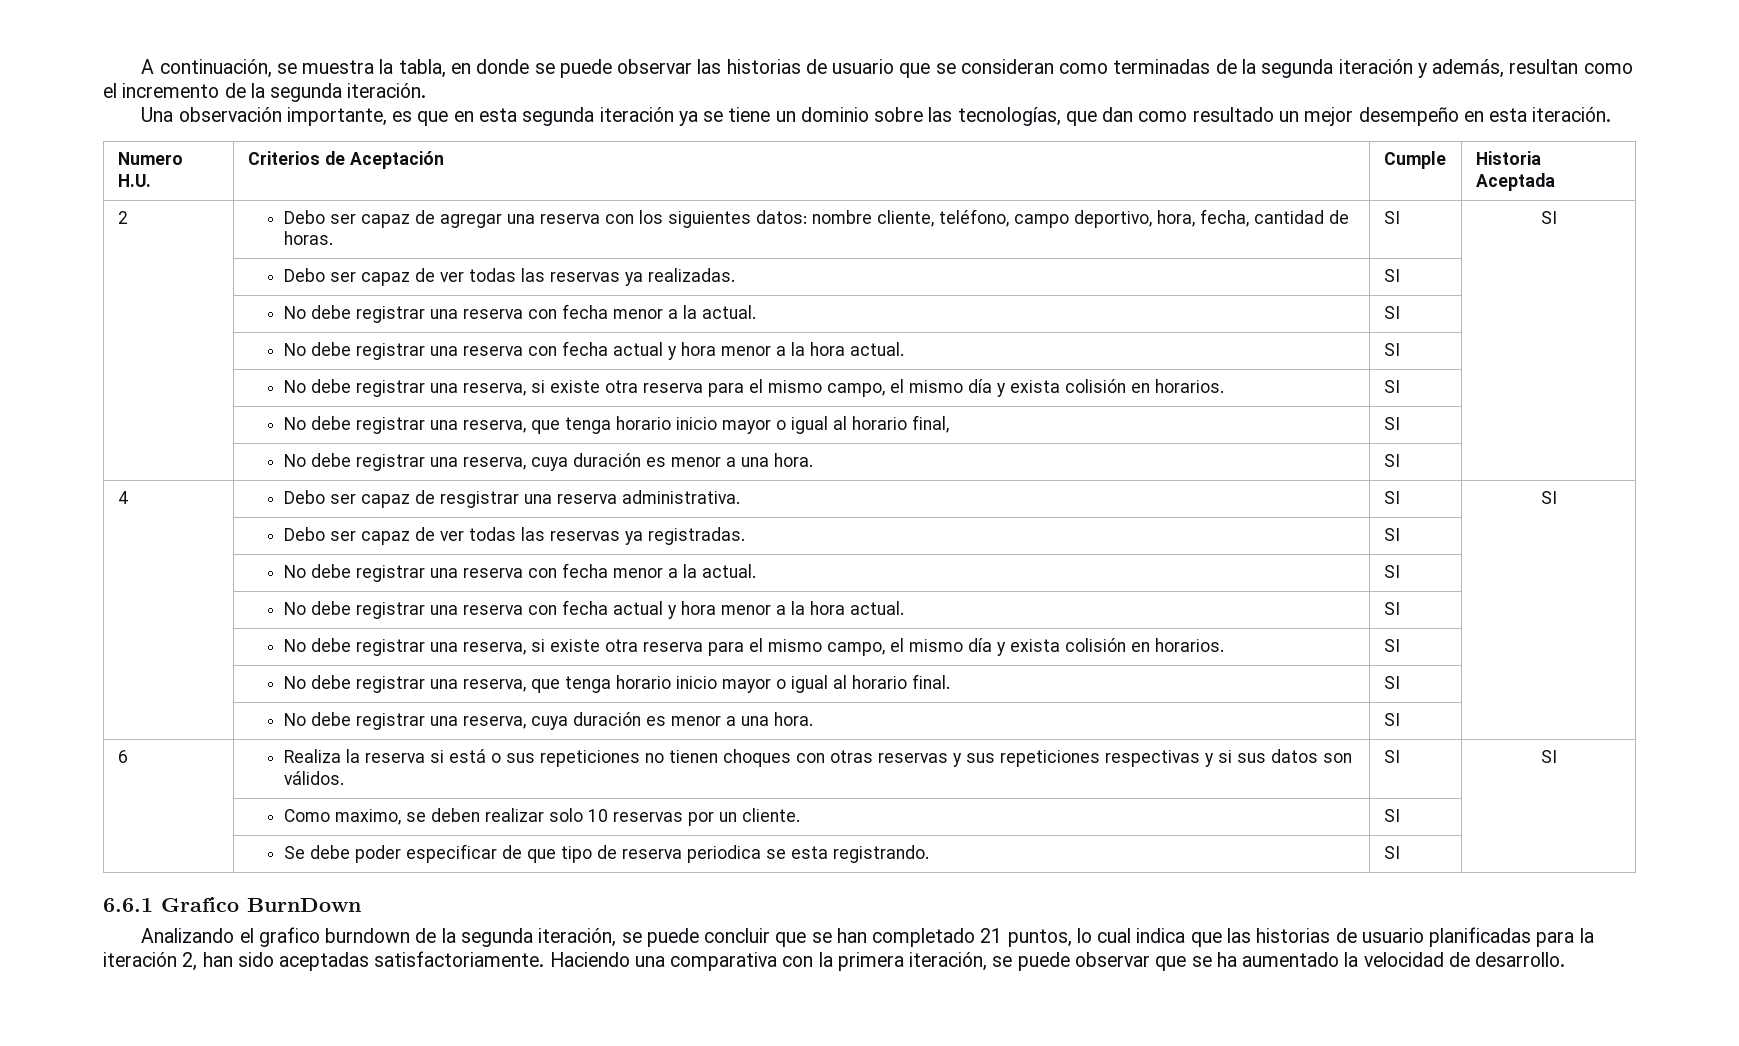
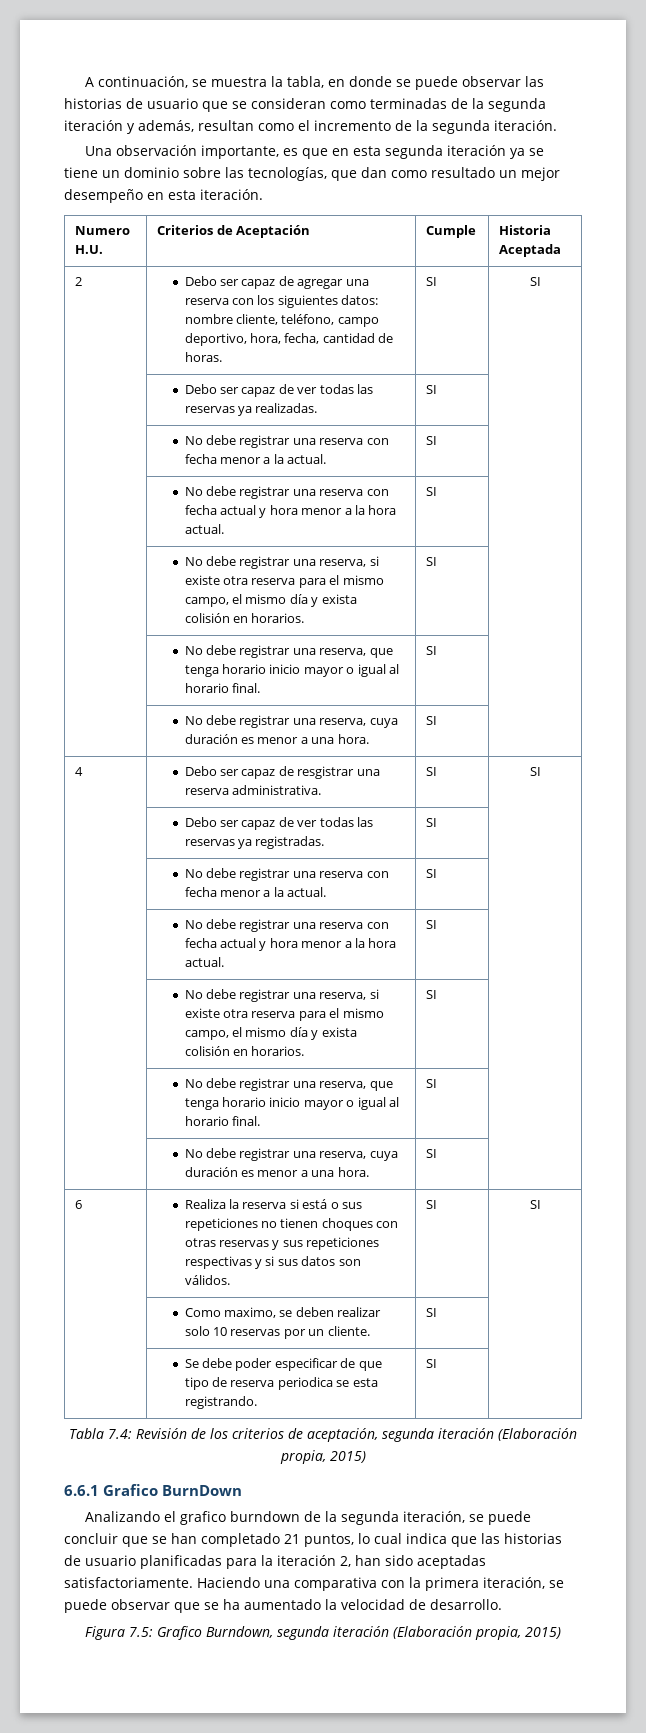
[911,415,949,433] final, -> [232,683,261,693] final.
(1400, 852) none -> [69,1428,577,1442] [279,1450,366,1464] // Tabla 7.4: Revisión de los criterios de aceptación, segunda iteración (Elaboración propia, 2015)
(1566, 959) none -> [85,1626,561,1640] // Figura 7.5: Grafico Burndown, segunda iteración (Elaboración propia, 2015)

